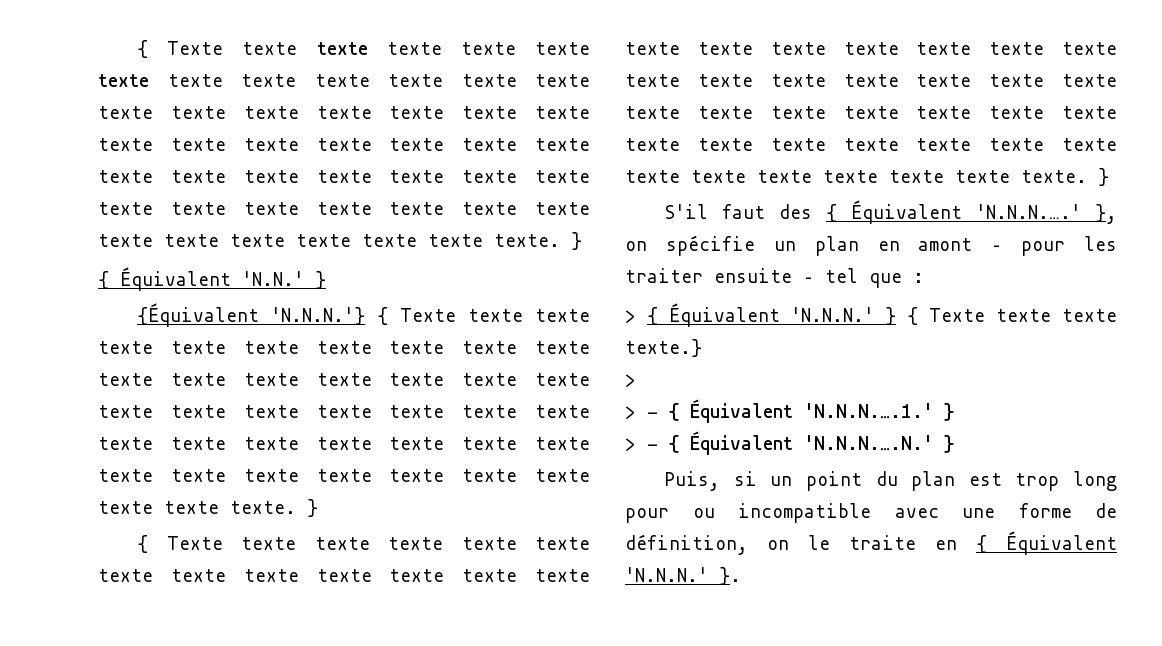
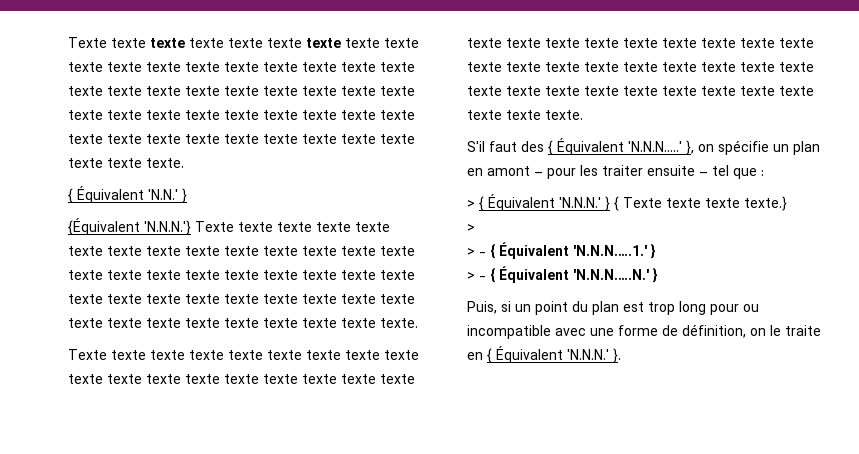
[137,40,149,58] { -> (68, 42) none
[571,232,582,250] } -> (184, 163) none
[377,307,389,325] { -> (191, 227) none
[307,499,318,517] [137,535,149,553] } // { -> (418, 323) //
[1098,168,1109,186] } -> (583, 115) none

